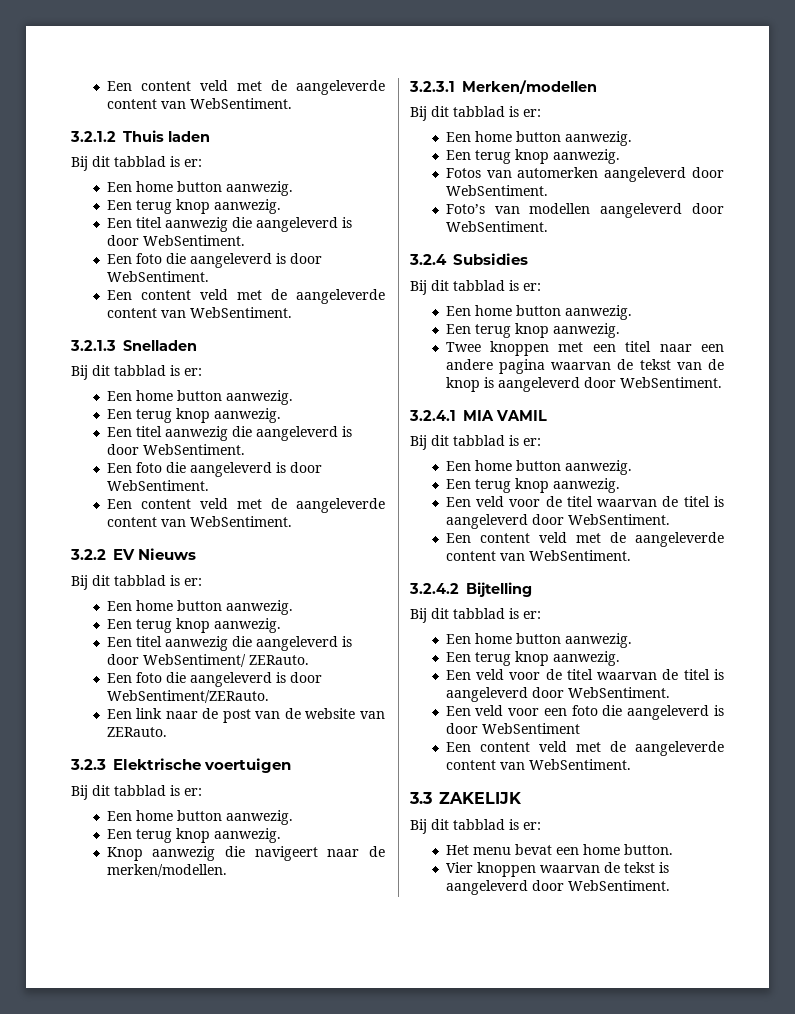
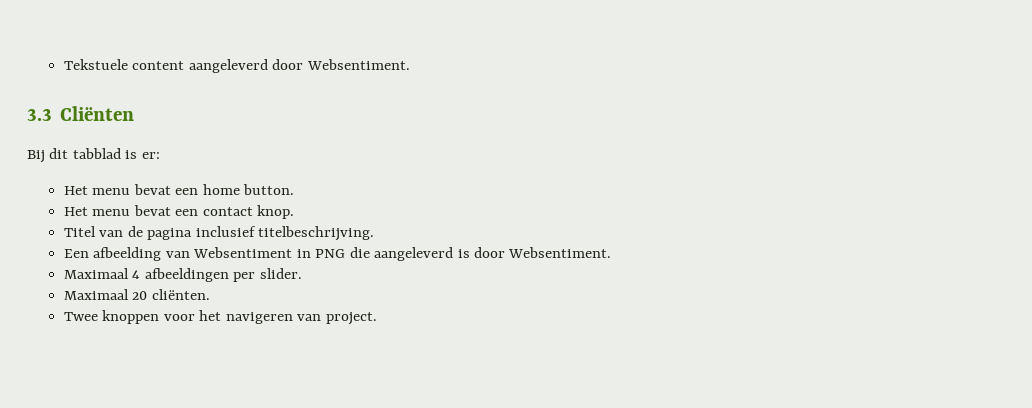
[106,80,385,95] [106,98,292,109] [70,130,210,142] [71,156,202,171] [106,181,293,196] [106,199,281,214] [106,217,352,232] [106,235,245,246] [106,253,322,268] [106,271,209,282] [106,289,385,304] [106,307,292,318] [70,340,197,351] [71,365,202,380] [106,390,293,405] [106,408,281,423] [106,426,352,441] [106,444,245,455] [106,462,322,477] [106,480,209,491] [106,498,385,513] [106,516,292,527] [70,548,197,560] [71,575,202,590] [106,600,293,615] [106,618,281,633] [106,636,352,651] [106,654,309,667] [106,672,322,687] [106,690,269,703] [106,708,385,723] [106,727,167,737] [70,758,292,773] [71,785,202,800] [106,810,293,825] [106,828,281,843] [106,846,386,861] [106,864,227,877] [409,80,597,94] [410,106,541,121] [445,131,632,146] [445,149,620,164] [445,167,724,182] [445,185,548,196] [445,203,724,218] [445,221,548,232] [409,253,528,265] [410,280,541,295] [445,305,632,320] [445,323,620,338] [445,341,724,356] [445,359,724,374] [445,377,722,392] [409,410,547,421] [410,435,541,450] [445,460,632,475] [445,478,620,493] [445,496,724,507] [445,514,670,529] [445,532,724,547] [445,550,631,561] [409,582,532,597] [410,608,541,623] [445,633,632,648] [445,651,620,666] [445,669,724,680] [445,687,670,702] [445,705,724,720] [445,723,580,734] [445,741,724,756] [445,759,631,770] [409,792,522,804] Een content veld met de aangeleverde content van WebSentiment. // 3.2.1.2 Thuis laden // Bij dit tabblad is er: // Een home button aanwezig. // Een terug knop aanwezig. // Een titel aanwezig die aangeleverd is door WebSentiment. // Een foto die aangeleverd is door WebSentiment. // Een content veld met de aangeleverde content van WebSentiment. // 3.2.1.3 Snelladen // Bij dit tabblad is er: // Een home button aanwezig. // Een terug knop aanwezig. // Een titel aanwezig die aangeleverd is door WebSentiment. // Een foto die aangeleverd is door WebSentiment. // Een content veld met de aangeleverde content van WebSentiment. // 3.2.2 EV Nieuws // Bij dit tabblad is er: // Een home button aanwezig. // Een terug knop aanwezig. // Een titel aanwezig die aangeleverd is door WebSentiment/ ZERauto. // Een foto die aangeleverd is door WebSentiment/ZERauto. // Een link naar de post van de website van ZERauto. // 3.2.3 Elektrische voertuigen // Bij dit tabblad is er: // Een home button aanwezig. // Een terug knop aanwezig. // Knop aanwezig die navigeert naar de merken/modellen. // 3.2.3.1 Merken/modellen // Bij dit tabblad is er: // Een home button aanwezig. // Een terug knop aanwezig. // Fotos van automerken aangeleverd door WebSentiment. // Foto’s van modellen aangeleverd door WebSentiment. // 3.2.4 Subsidies // Bij dit tabblad is er: // Een home button aanwezig. // Een terug knop aanwezig. // Twee knoppen met een titel naar een andere pagina waarvan de tekst van de knop is aangeleverd door WebSentiment. // 3.2.4.1 MIA VAMIL // Bij dit tabblad is er: // Een home button aanwezig. // Een terug knop aanwezig. // Een veld voor de titel waarvan de titel is aangeleverd door WebSentiment. // Een content veld met de aangeleverde content van WebSentiment. // 3.2.4.2 Bijtelling // Bij dit tabblad is er: // Een home button aanwezig. // Een terug knop aanwezig. // Een veld voor de titel waarvan de titel is aangeleverd door WebSentiment. // Een veld voor een foto die aangeleverd is door WebSentiment // Een content veld met de aangeleverde content van WebSentiment. // 3.3 ZAKELIJK -> [63,59,410,73] [27,106,135,121] Tekstuele content aangeleverd door Websentiment. // 3.3 Cliënten
[445,862,669,877] [445,880,670,895] Vier knoppen waarvan de tekst is aangeleverd door WebSentiment. -> [63,205,295,219] [63,226,375,241] [63,247,612,261] [63,268,302,282] [63,289,210,300] [63,310,377,325] Het menu bevat een contact knop. // Titel van de pagina inclusief titelbeschrijving. // Een afbeelding van Websentiment in PNG die aangeleverd is door Websentiment. // Maximaal 4 afbeeldingen per slider. // Maximaal 20 cliënten. // Twee knoppen voor het navigeren van project.

